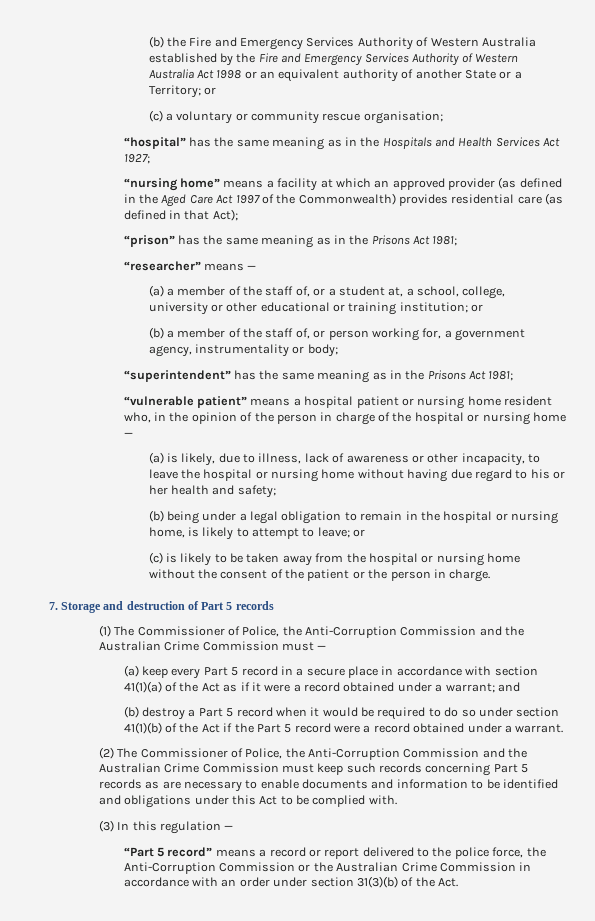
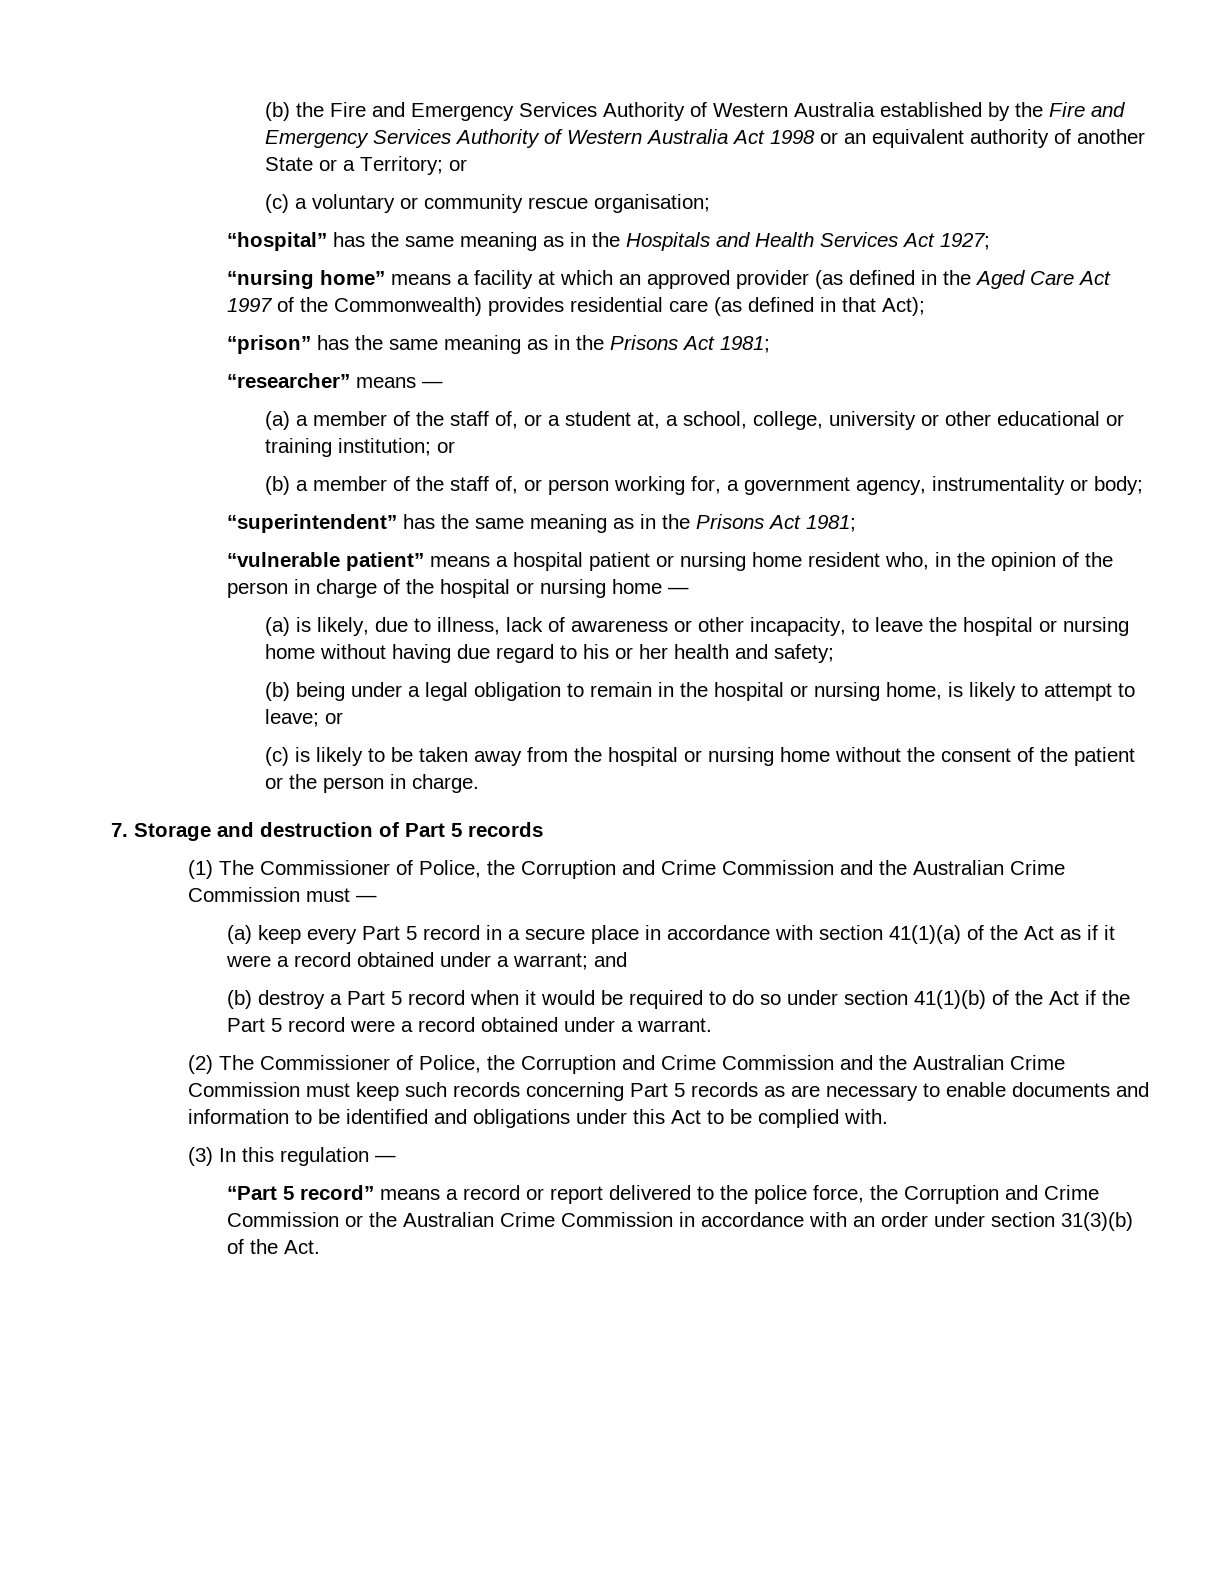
[305,626,398,638] Anti-Corruption -> [521,860,717,879] Corruption and Crime
[308,748,401,760] Anti-Corruption -> [521,1055,717,1074] Corruption and Crime
[123,862,216,874] Anti-Corruption -> [903,1185,1099,1204] Corruption and Crime

